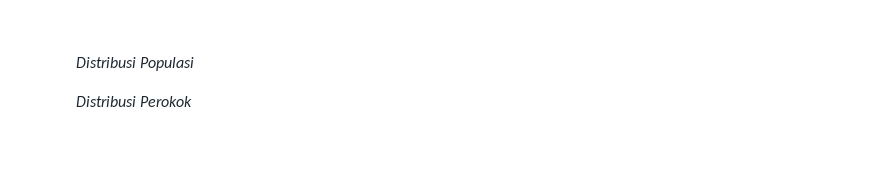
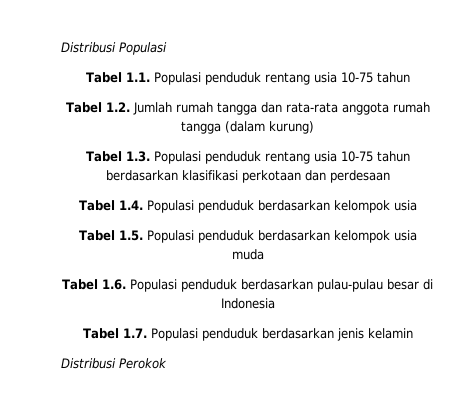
(195, 64) none -> [85,72,410,85] [65,102,430,115] [181,121,314,134] [85,151,410,164] [105,170,390,183] [78,200,417,213] [78,230,417,243] [231,249,264,260] [62,279,433,292] [220,298,275,309] [82,328,413,341] // Tabel 1.1. Populasi penduduk rentang usia 10-75 tahun // Tabel 1.2. Jumlah rumah tangga dan rata-rata anggota rumah tangga (dalam kurung) // Tabel 1.3. Populasi penduduk rentang usia 10-75 tahun berdasarkan klasifikasi perkotaan dan perdesaan // Tabel 1.4. Populasi penduduk berdasarkan kelompok usia // Tabel 1.5. Populasi penduduk berdasarkan kelompok usia muda // Tabel 1.6. Populasi penduduk berdasarkan pulau-pulau besar di Indonesia // Tabel 1.7. Populasi penduduk berdasarkan jenis kelamin

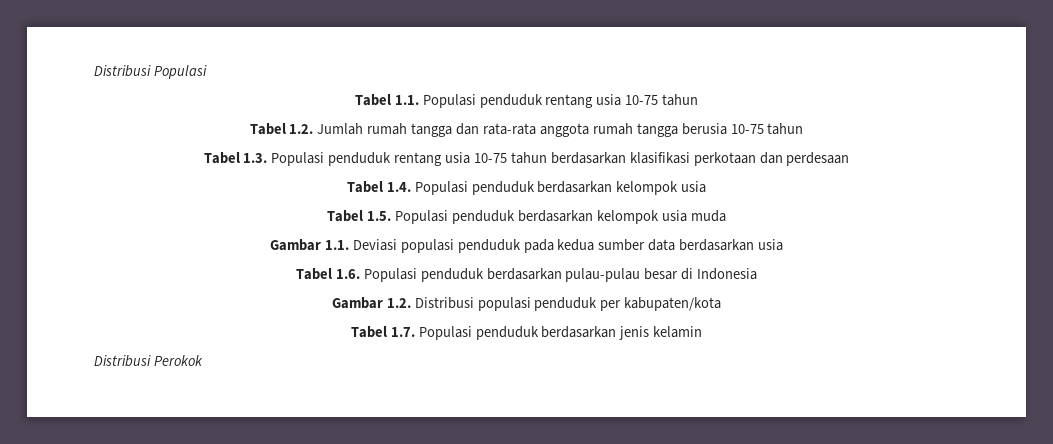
[225,121,314,134] (dalam kurung) -> [681,123,804,135] berusia 10-75 tahun
(264, 254) none -> [269,239,784,253] // Gambar 1.1. Deviasi populasi penduduk pada kedua sumber data berdasarkan usia
(275, 303) none -> [331,297,722,311] // Gambar 1.2. Distribusi populasi penduduk per kabupaten/kota

